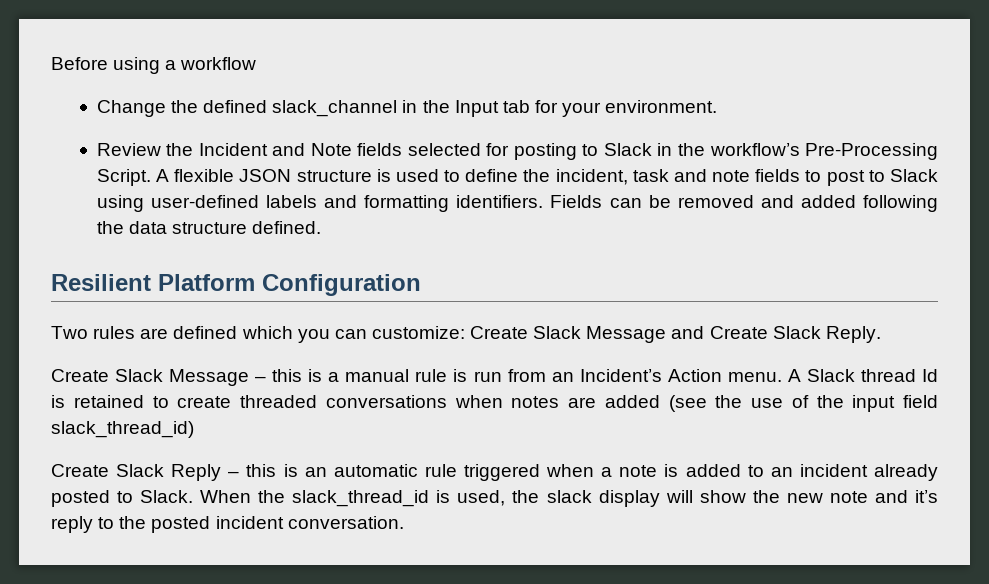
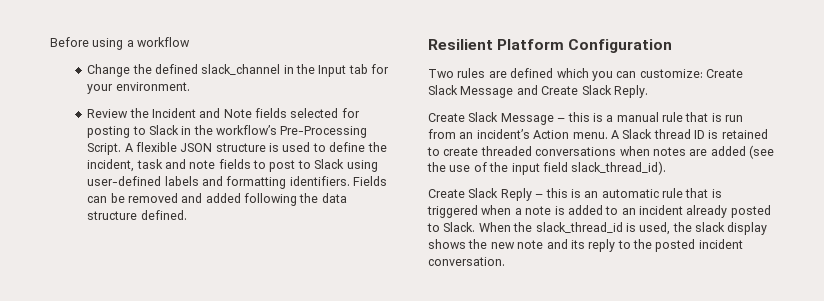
(448, 375) none -> [685,112,709,122] that
[579,369,662,382] Incident’s -> [476,129,530,139] incident’s
[922,369,938,382] Id -> [694,130,705,139] ID
[51,421,194,438] slack_thread_id) -> [571,161,667,175] slack_thread_id).
(457, 470) none -> [685,188,722,198] that is
[665,490,746,503] will show -> [428,239,466,249] shows
[914,490,938,503] it’s -> [570,240,585,249] its

